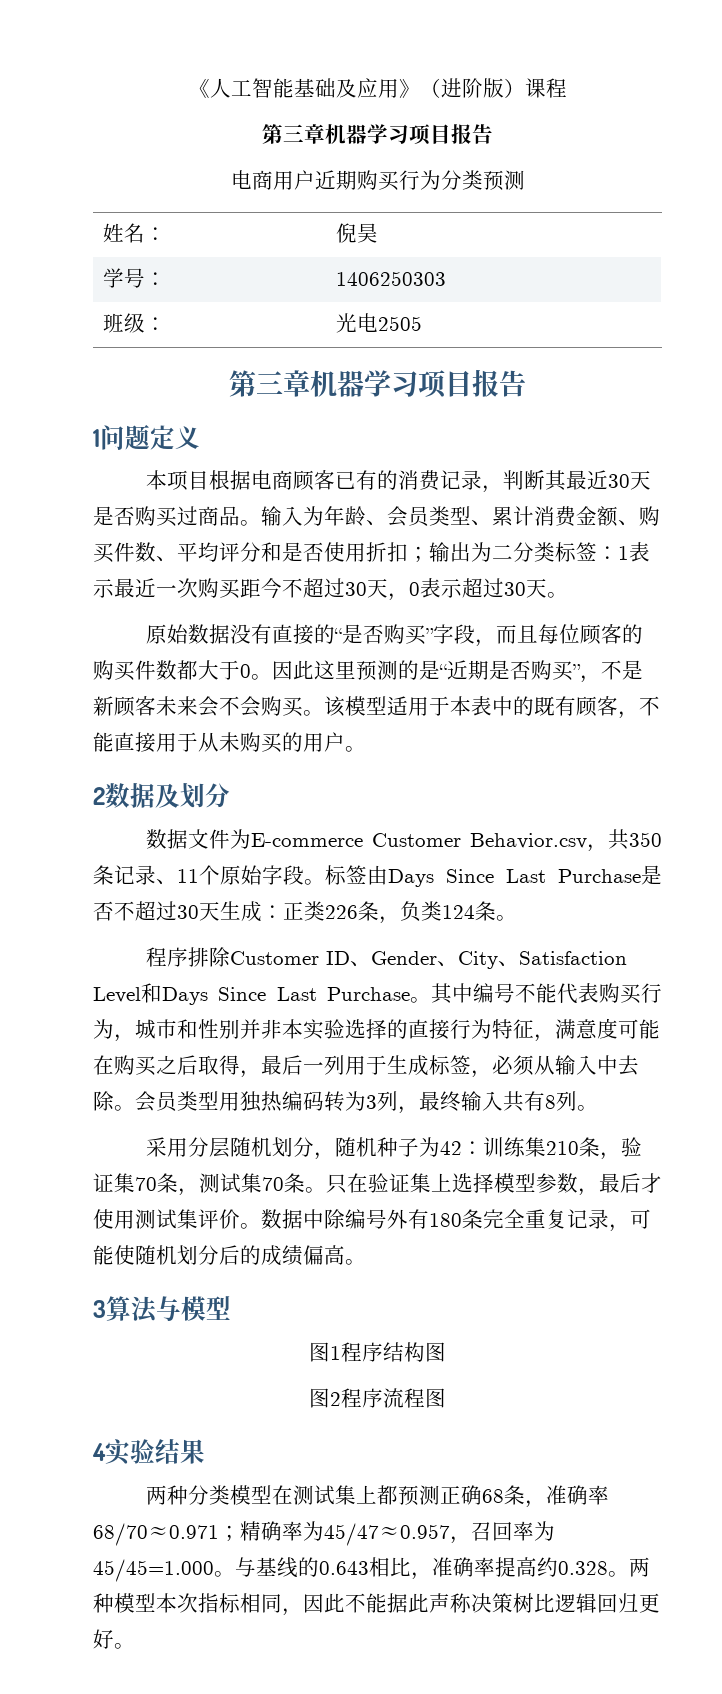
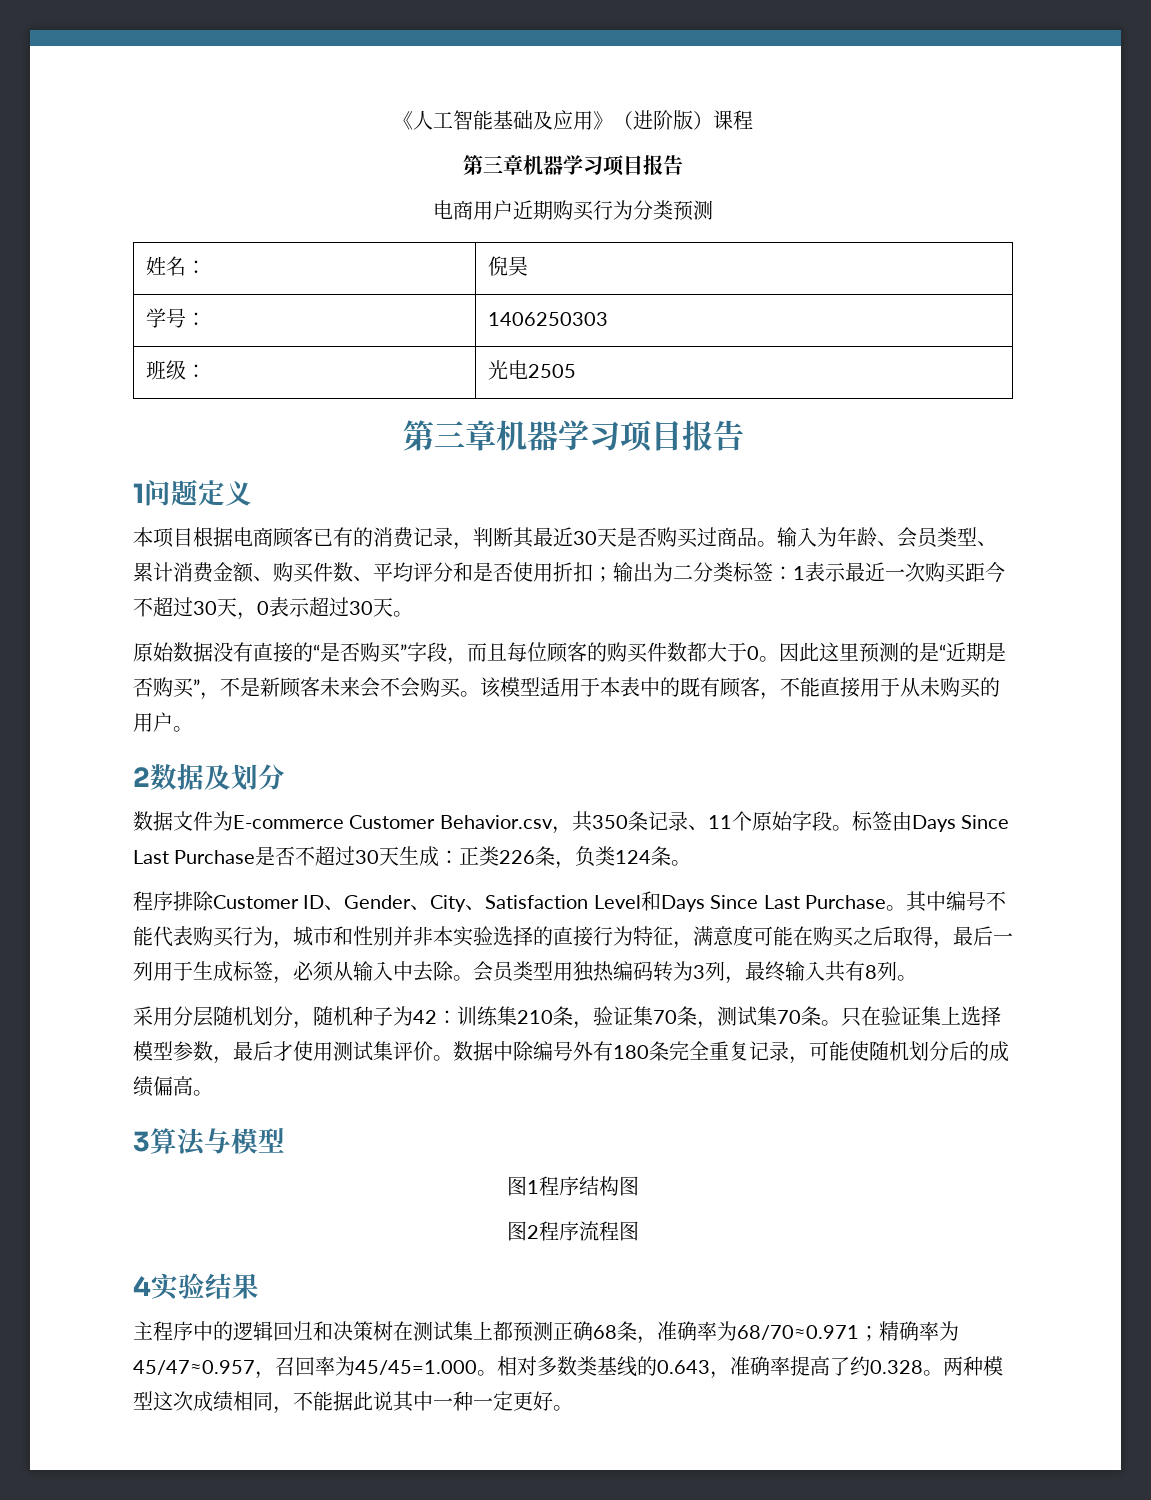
[145,1485,272,1505] 两种分类模型 -> [133,1321,393,1341] 主程序中的逻辑回归和决策树
(609, 1495) none -> [717,1321,737,1341] 为
[235,1557,256,1577] 与 -> [497,1356,597,1376] 相对多数类
[369,1557,411,1577] 相比 -> (710, 1367) none
(537, 1567) none -> [830,1357,850,1376] 了
[156,1593,639,1616] 本次指标相同，因此不能据此声称决策树比逻辑回归 -> [153,1391,513,1414] 这次成绩相同，不能据此说其中一种一定

